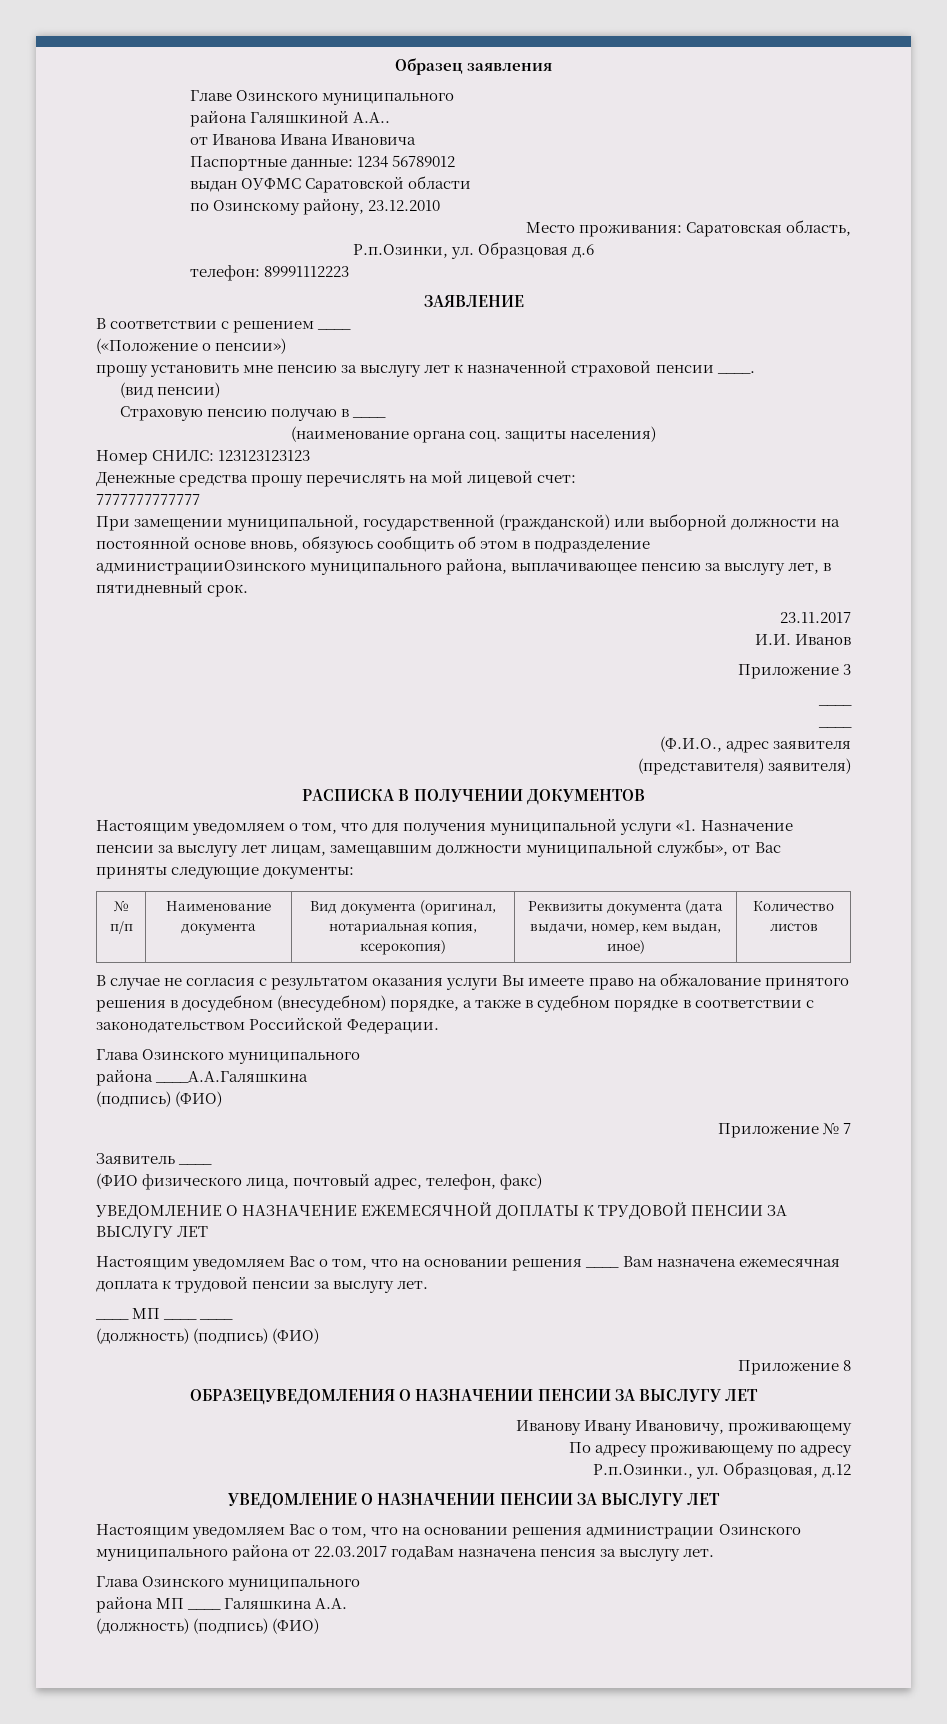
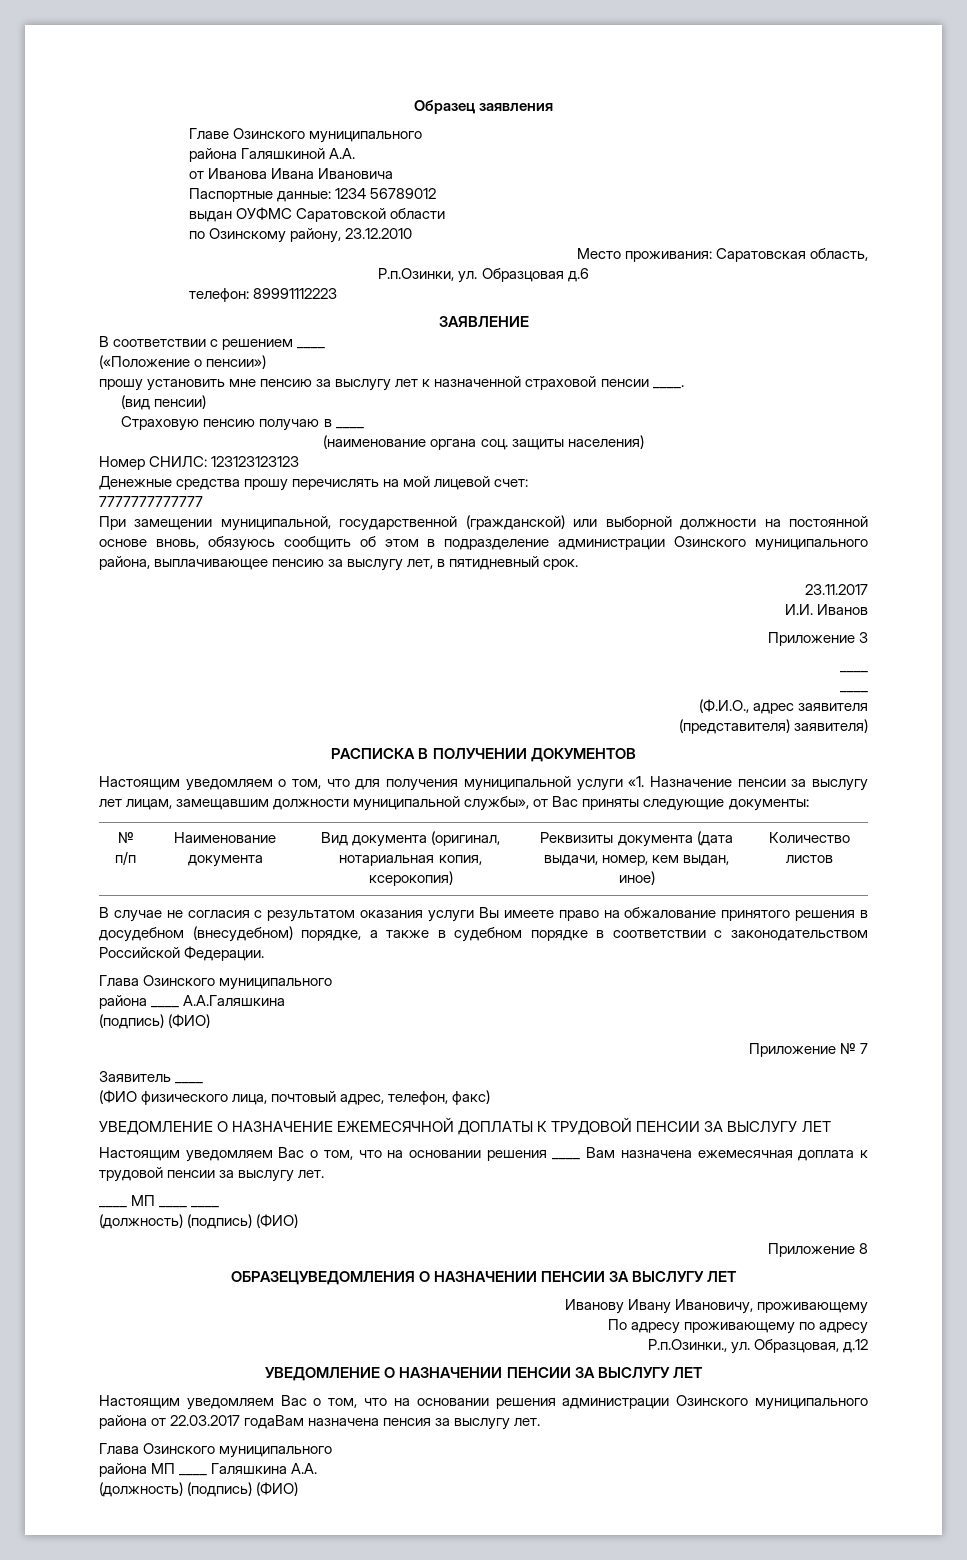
[353,112,391,123] А.А.. -> [328,148,355,159] А.А.
[96,560,306,575] администрацииОзинского -> [558,536,747,550] администрации Озинского
[155,1071,309,1083] ____А.А.Галяшкина -> [151,1006,180,1008] [183,995,286,1006] ____ А.А.Галяшкина

